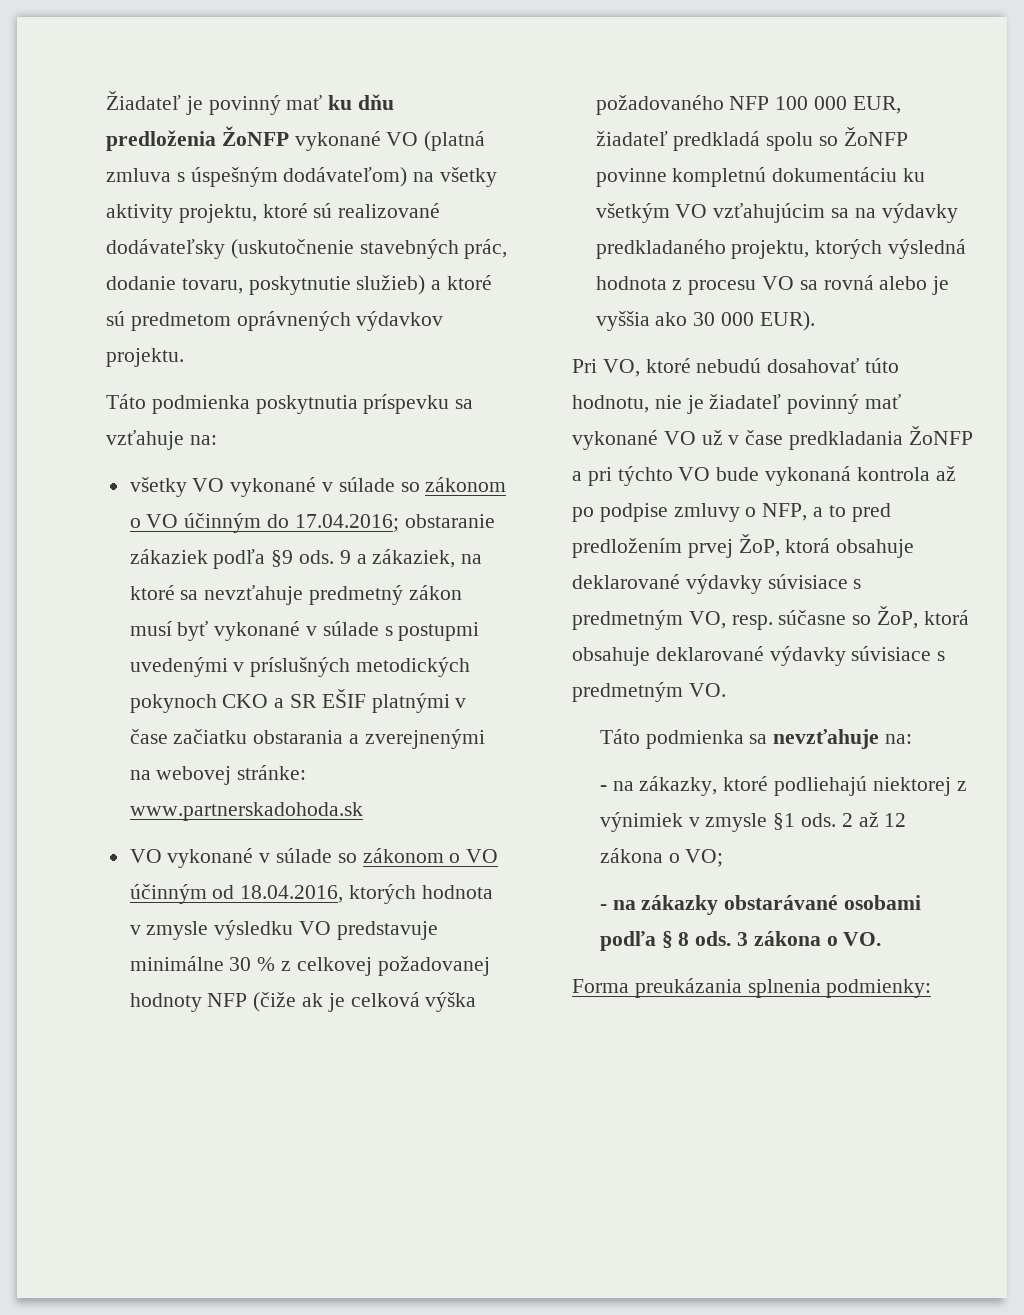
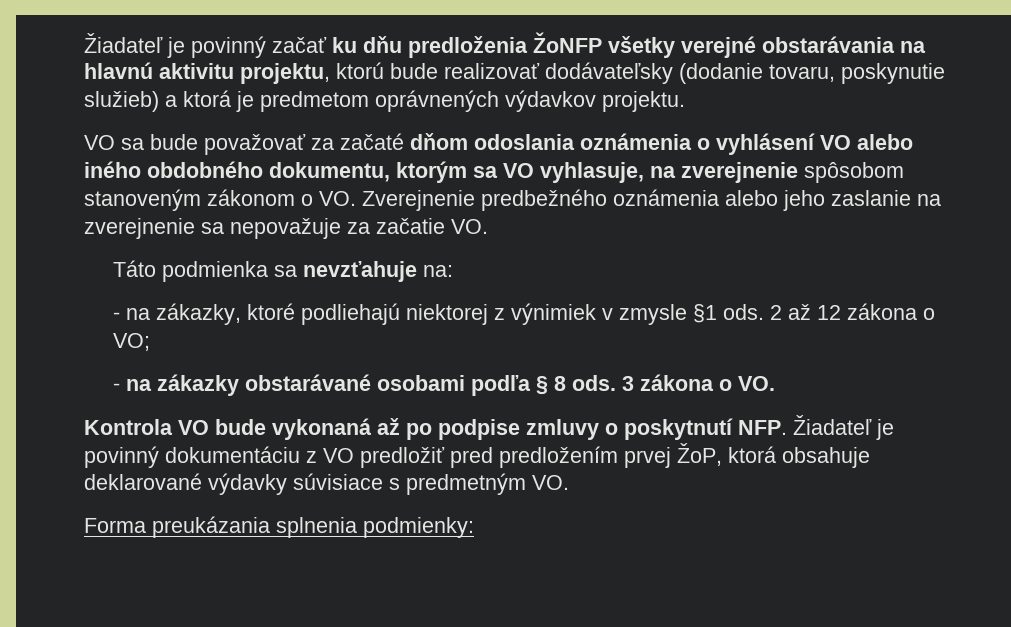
[106,91,323,115] Žiadateľ je povinný mať -> [84,33,327,58] Žiadateľ je povinný začať
[294,131,486,151] [106,167,498,187] [106,203,441,223] [106,239,508,259] [106,275,493,295] [106,311,444,331] [106,348,184,367] [106,394,474,414] [106,430,217,450] [129,477,507,497] [129,513,495,533] [129,549,483,569] [129,585,462,605] [129,621,480,641] [129,657,471,677] [129,689,467,713] [129,729,485,749] [129,765,307,785] [129,802,363,821] [129,848,499,868] [129,884,493,904] [129,920,438,940] [129,956,490,976] [129,992,477,1012] [595,95,901,115] [595,127,908,151] [595,167,926,187] [595,203,958,223] [595,239,967,259] [595,275,950,295] [595,311,815,331] [572,358,900,377] [572,394,902,414] [572,426,973,450] [572,466,956,486] [572,503,891,522] [572,534,915,558] [572,574,862,594] [572,606,969,630] [572,646,946,666] [572,682,683,702] vykonané VO (platná zmluva s úspešným dodávateľom) na všetky aktivity projektu, ktoré sú realizované dodávateľsky (uskutočnenie stavebných prác, dodanie tovaru, poskytnutie služieb) a ktoré sú predmetom oprávnených výdavkov projektu. // Táto podmienka poskytnutia príspevku sa vzťahuje na: // všetky VO vykonané v súlade so zákonom o VO účinným do 17.04.2016; obstaranie zákaziek podľa §9 ods. 9 a zákaziek, na ktoré sa nevzťahuje predmetný zákon musí byť vykonané v súlade s postupmi uvedenými v príslušných metodických pokynoch CKO a SR EŠIF platnými v čase začiatku obstarania a zverejnenými na webovej stránke: www.partnerskadohoda.sk // VO vykonané v súlade so zákonom o VO účinným od 18.04.2016, ktorých hodnota v zmysle výsledku VO predstavuje minimálne 30 % z celkovej požadovanej hodnoty NFP (čiže ak je celková výška požadovaného NFP 100 000 EUR, žiadateľ predkladá spolu so ŽoNFP povinne kompletnú dokumentáciu ku všetkým VO vzťahujúcim sa na výdavky predkladaného projektu, ktorých výsledná hodnota z procesu VO sa rovná alebo je vyššia ako 30 000 EUR). // Pri VO, ktoré nebudú dosahovať túto hodnotu, nie je žiadateľ povinný mať vykonané VO už v čase predkladania ŽoNFP a pri týchto VO bude vykonaná kontrola až po podpise zmluvy o NFP, a to pred predložením prvej ŽoP, ktorá obsahuje deklarované výdavky súvisiace s predmetným VO, resp. súčasne so ŽoP, ktorá obsahuje deklarované výdavky súvisiace s predmetným -> [608,36,926,58] [84,62,945,84] [84,90,685,112] [84,133,913,155] [84,161,904,183] [84,189,941,211] [84,218,445,239] všetky verejné obstarávania na hlavnú aktivitu projektu, ktorú bude realizovať dodávateľsky (dodanie tovaru, poskynutie služieb) a ktorá je predmetom oprávnených výdavkov projektu. // VO sa bude považovať za začaté dňom odoslania oznámenia o vyhlásení VO alebo iného obdobného dokumentu, ktorým sa VO vyhlasuje, na zverejnenie spôsobom stanoveným zákonom o VO. Zverejnenie predbežného oznámenia alebo jeho zaslanie na zverejnenie sa nepovažuje za začatie
(882, 939) none -> [84,415,894,440] [84,443,870,468] [84,473,569,495] // Kontrola VO bude vykonaná až po podpise zmluvy o poskytnutí NFP. Žiadateľ je povinný dokumentáciu z VO predložiť pred predložením prvej ŽoP, ktorá obsahuje deklarované výdavky súvisiace s predmetným VO.

